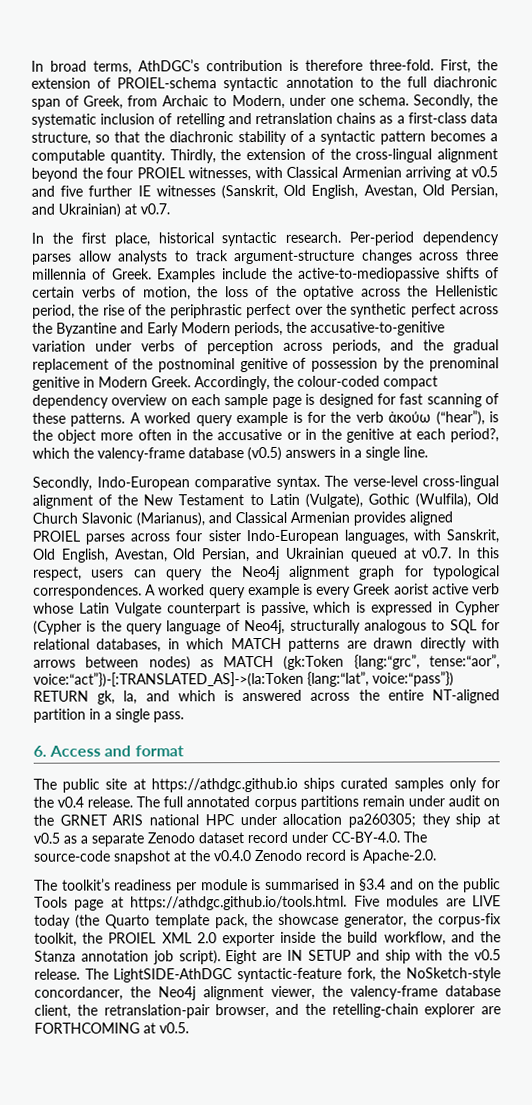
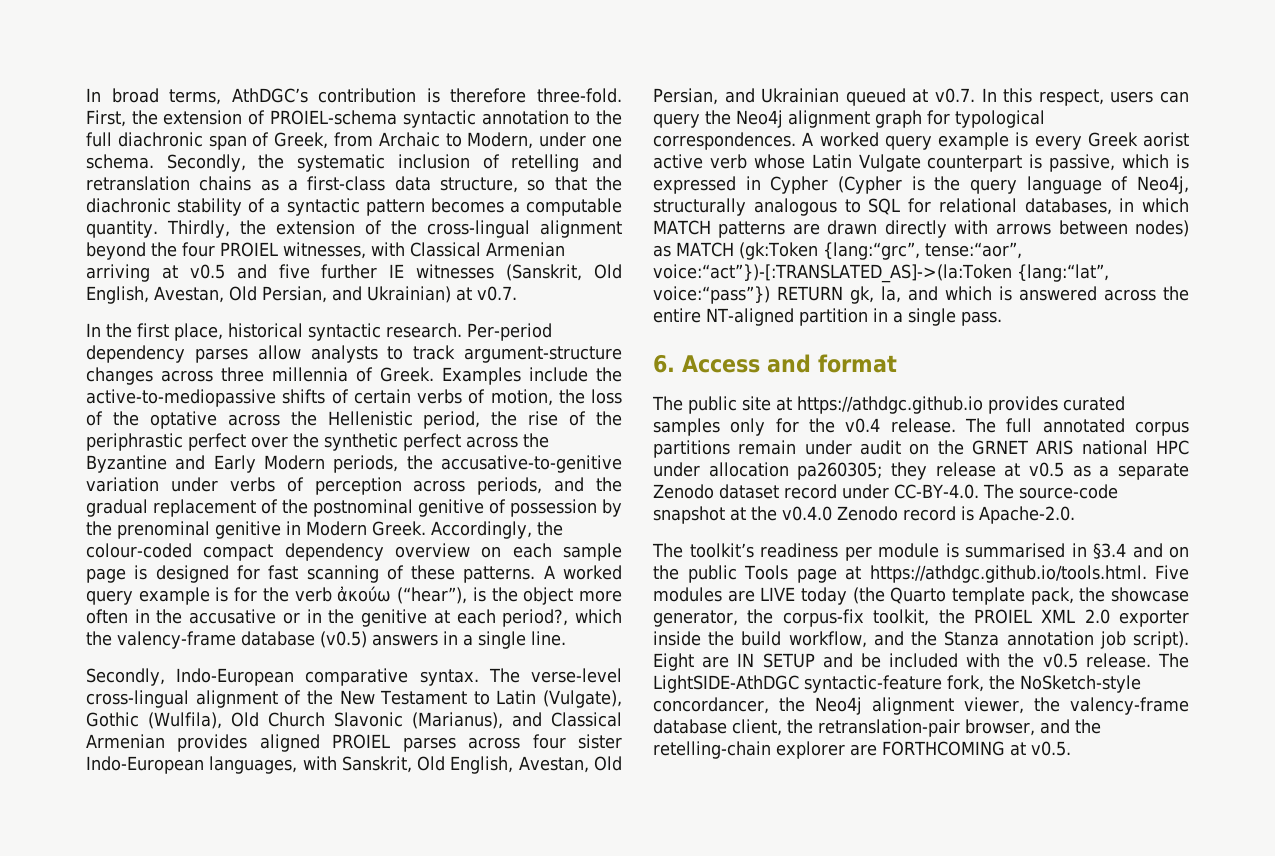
[303,777,336,792] ships -> [988,396,1058,414] provides
[455,813,482,828] ship -> [935,462,996,477] release
[384,949,411,964] ship -> [860,653,959,668] be included

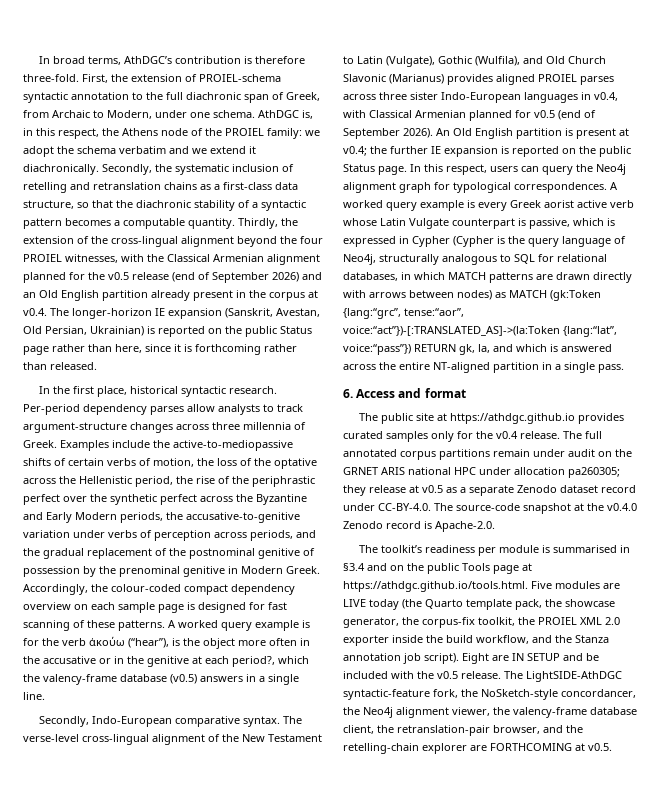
(154, 161) none -> [258,110,313,119] [23,128,320,139] [23,146,256,157] [23,164,99,175] AthDGC is, in this respect, the Athens node of the PROIEL family: we adopt the schema verbatim and we extend it diachronically.
[410,242,565,257] [86,264,623,282] [86,286,517,304] Classical Armenian arriving at v0.5 and five further IE witnesses (Sanskrit, Old English, Avestan, Old Persian, and Ukrainian) at v0.7. -> [147,254,320,265] [23,272,322,283] [23,290,318,301] [23,308,320,319] [23,326,312,337] [23,344,297,355] [23,362,97,370] the Classical Armenian alignment planned for the v0.5 release (end of September 2026) and an Old English partition already present in the corpus at v0.4. The longer-horizon IE expansion (Sanskrit, Avestan, Old Persian, Ukrainian) is reported on the public Status page rather than here, since it is forthcoming rather than released.
(222, 720) none -> [523,56,543,64] and
[412,712,622,729] [86,734,165,749] (Marianus), and Classical Armenian -> [389,74,444,84] (Marianus)
[532,734,566,749] four -> [379,92,407,100] three
[209,756,622,774] [653,88,975,106] languages, with Sanskrit, Old English, Avestan, Old Persian, and Ukrainian queued at v0.7. -> [524,92,618,103] [343,110,596,121] [343,128,629,139] [343,146,631,157] [343,164,407,175] languages in v0.4, with Classical Armenian planned for v0.5 (end of September 2026). An Old English partition is present at v0.4; the further IE expansion is reported on the public Status page.

